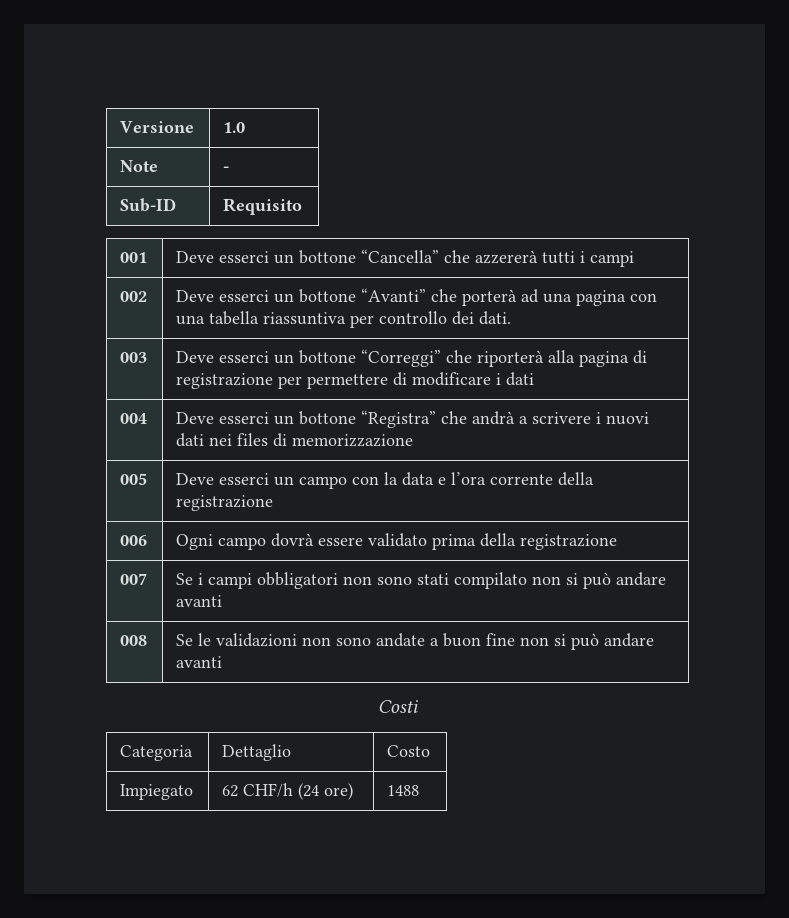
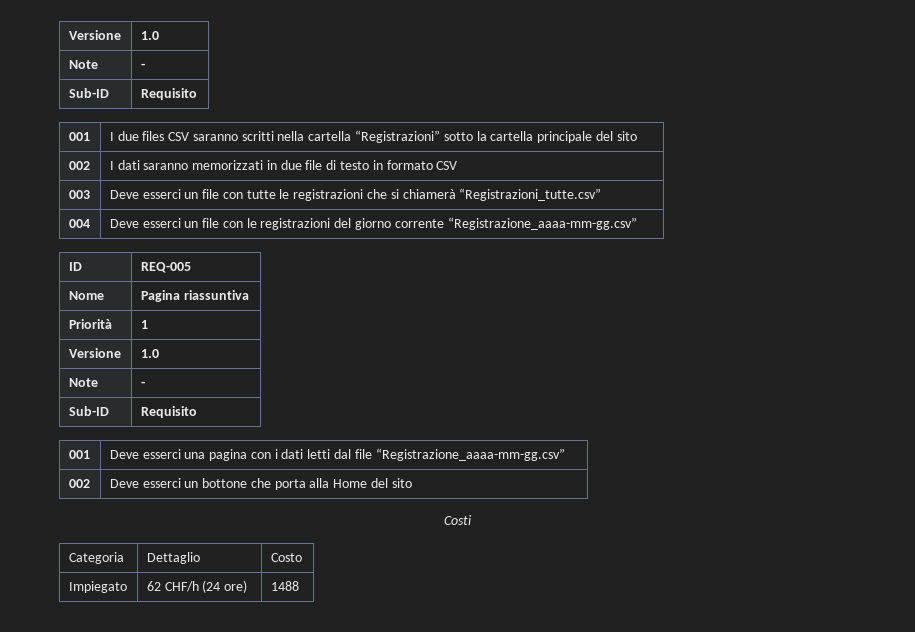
[120,121,195,133] [223,122,246,133] [120,160,159,172] [223,166,230,172] [120,198,177,212] [223,198,303,215] [120,252,148,263] [176,249,635,267] Versione | 1.0 // Note | - // Sub-ID | Requisito // 001 | Deve esserci un bottone “Cancella” che azzererà tutti i campi -> [68,30,121,40] [140,31,159,40] [68,60,98,69] [140,63,145,69] [68,88,109,98] [140,88,197,100] [68,132,90,141] [109,130,637,143] [68,161,90,170] [109,160,458,170] [68,190,90,199] [109,188,602,201] [68,219,90,228] [109,217,637,230] [68,262,82,271] [140,262,191,273] [68,291,104,300] [140,290,249,302] [68,319,112,329] [140,320,148,329] [68,348,121,358] [140,349,159,358] [68,378,98,387] [140,381,145,387] [68,406,109,416] [140,406,197,418] [68,450,90,459] [109,448,565,461] Versione | 1.0 // Note | - // Sub-ID | Requisito // 001 | I due files CSV saranno scritti nella cartella “Registrazioni” sotto la cartella principale del sito // 002 | I dati saranno memorizzati in due file di testo in formato CSV // 003 | Deve esserci un file con tutte le registrazioni che si chiamerà “Registrazioni_tutte.csv” // 004 | Deve esserci un file con le registrazioni del giorno corrente “Registrazione_aaaa-mm-gg.csv” // ID | REQ-005 // Nome | Pagina riassuntiva // Priorità | 1 // Versione | 1.0 // Note | - // Sub-ID | Requisito // 001 | Deve esserci una pagina con i dati letti dal file “Registrazione_aaaa-mm-gg.csv”
[361,288,658,306] [176,311,512,328] [120,352,148,363] [176,349,648,367] [176,372,535,389] [120,413,148,424] [176,410,650,428] [176,433,414,447] [120,473,148,485] [176,472,595,489] [176,495,274,511] [120,535,148,546] [176,533,618,550] [120,573,148,585] [176,572,667,589] [176,595,223,607] [120,635,148,646] [176,633,655,650] [176,656,223,668] “Avanti” che porterà ad una pagina con una tabella riassuntiva per controllo dei dati. // 003 | Deve esserci un bottone “Correggi” che riporterà alla pagina di registrazione per permettere di modificare i dati // 004 | Deve esserci un bottone “Registra” che andrà a scrivere i nuovi dati nei files di memorizzazione // 005 | Deve esserci un campo con la data e l’ora corrente della registrazione // 006 | Ogni campo dovrà essere validato prima della registrazione // 007 | Se i campi obbligatori non sono stati compilato non si può andare avanti // 008 | Se le validazioni non sono andate a buon fine non si può andare avanti -> [250,478,412,490] che porta alla Home del sito

